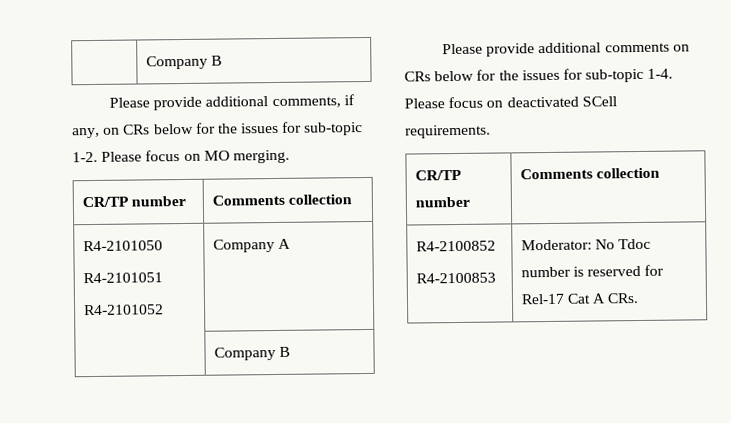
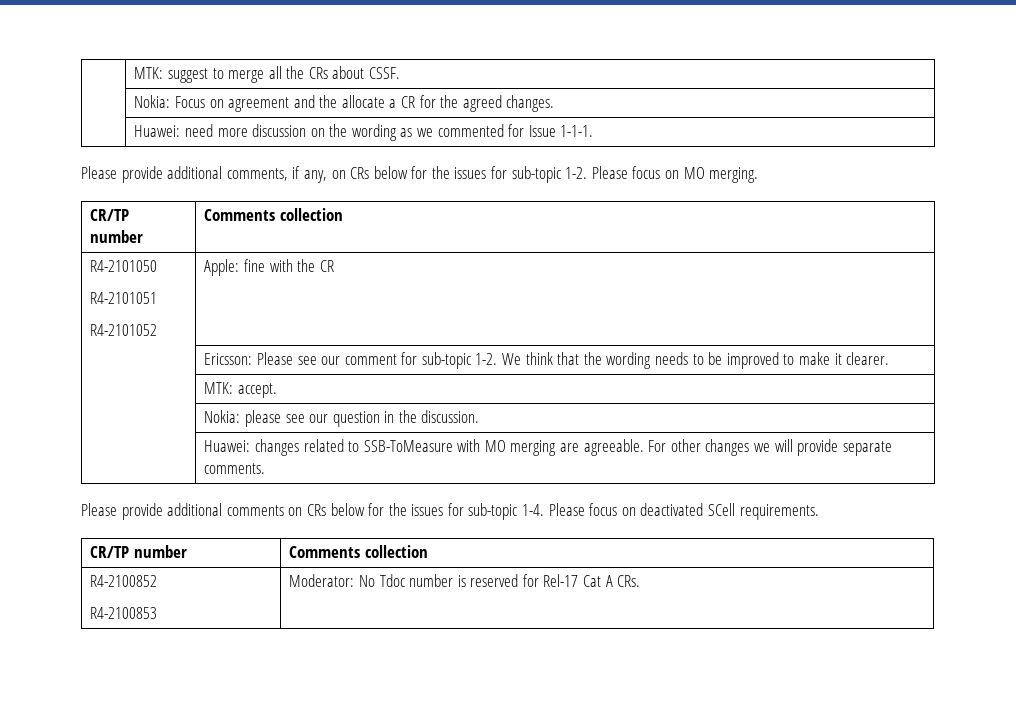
[145,55,222,70] | Company B -> [134,66,401,83] [134,95,555,112] [134,124,594,141] | MTK: suggest to merge all the CRs about CSSF. // | Nokia: Focus on agreement and the allocate a CR for the agreed changes. // | Huawei: need more discussion on the wording as we commented for Issue 1-1-1.
[212,238,291,253] [213,346,290,361] Company A // | Company B -> [204,259,334,276] [204,352,890,369] [204,382,277,398] [204,410,480,427] [204,439,892,456] [204,463,266,474] Apple: fine with the CR // | Ericsson: Please see our comment for sub-topic 1-2. We think that the wording needs to be improved to make it clearer. // | MTK: accept. // | Nokia: please see our question in the discussion. // | Huawei: changes related to SSB-ToMeasure with MO merging are agreeable. For other changes we will provide separate comments.

